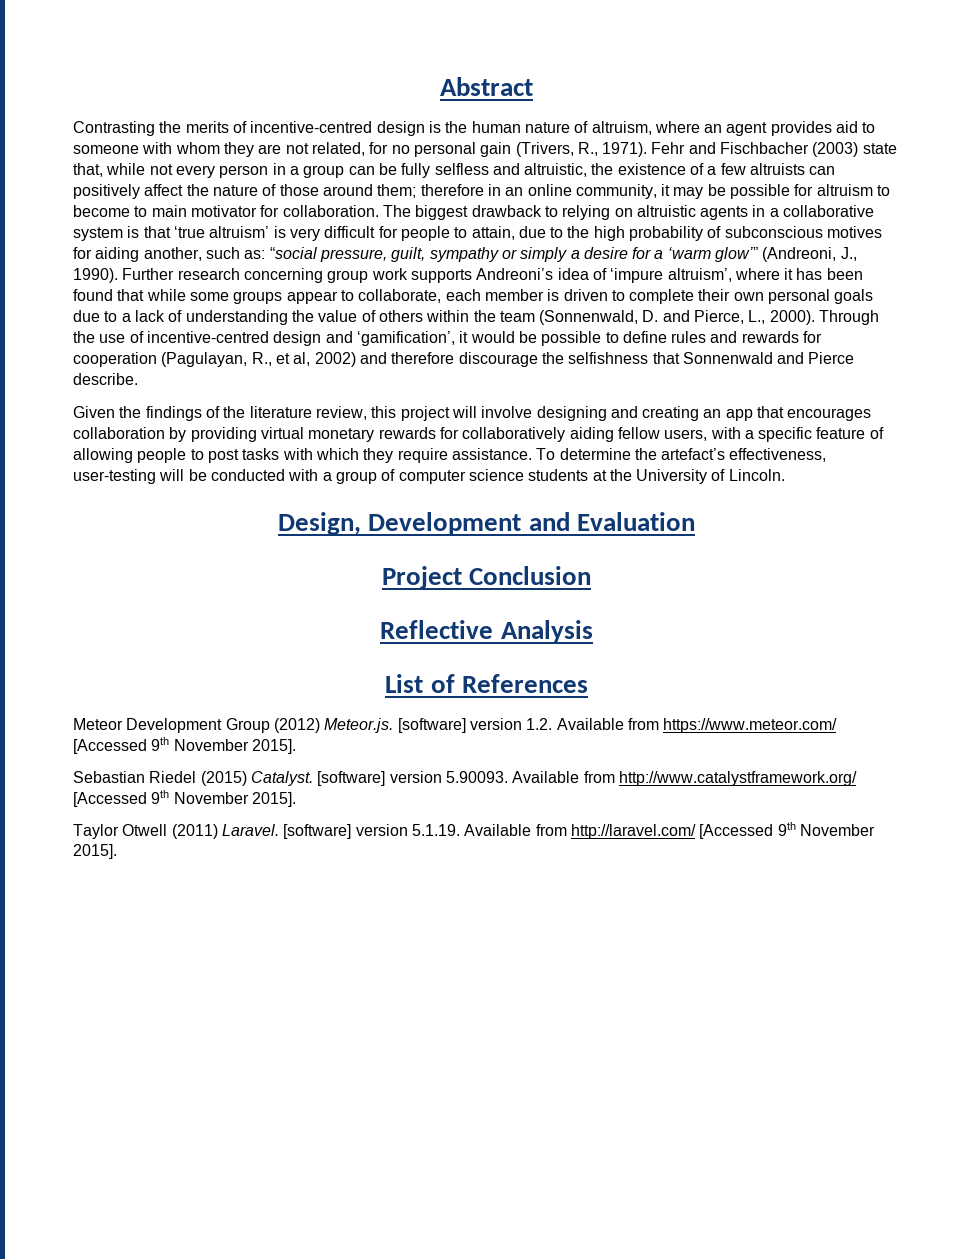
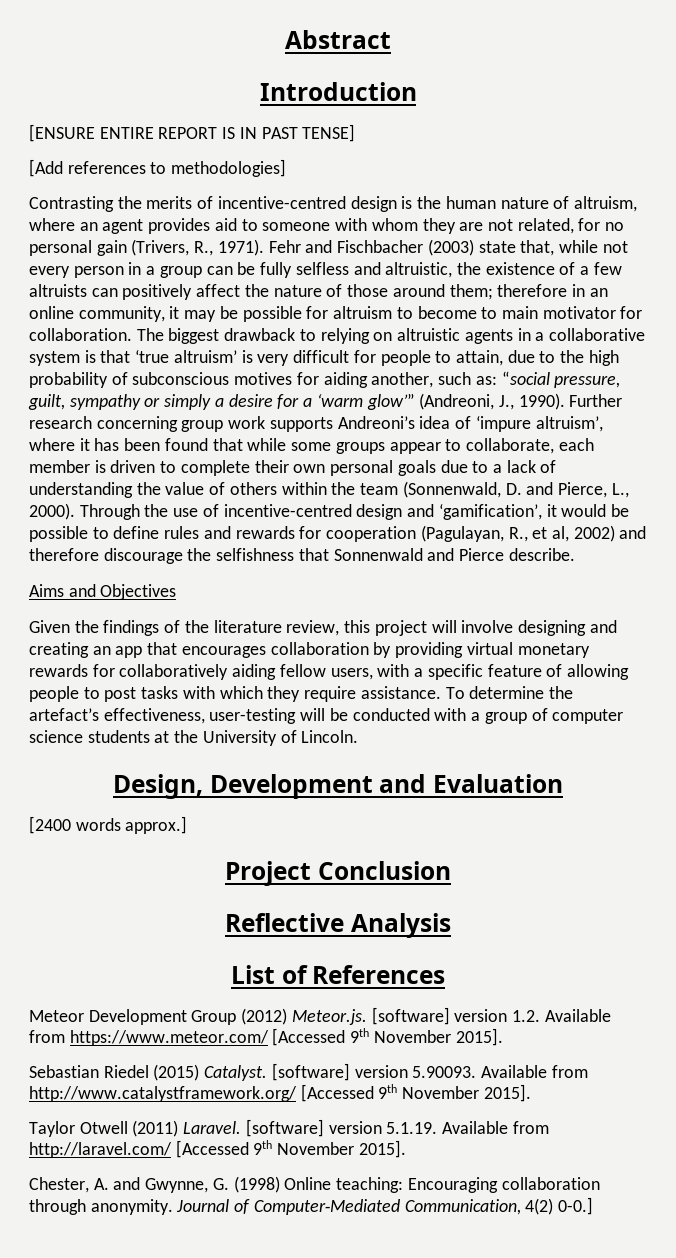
(533, 86) none -> [259,82,417,101] [29,124,356,142] [29,159,287,177] // Introduction // [ENSURE ENTIRE REPORT IS IN PAST TENSE] // [Add references to methodologies]
(138, 379) none -> [29,584,177,600] // Aims and Objectives
(695, 521) none -> [29,816,188,834] // [2400 words approx.]
(117, 851) none -> [29,1176,600,1193] [29,1197,594,1215] // Chester, A. and Gwynne, G. (1998) Online teaching: Encouraging collaboration through anonymity. Journal of Computer‐Mediated Communication, 4(2) 0-0.]

